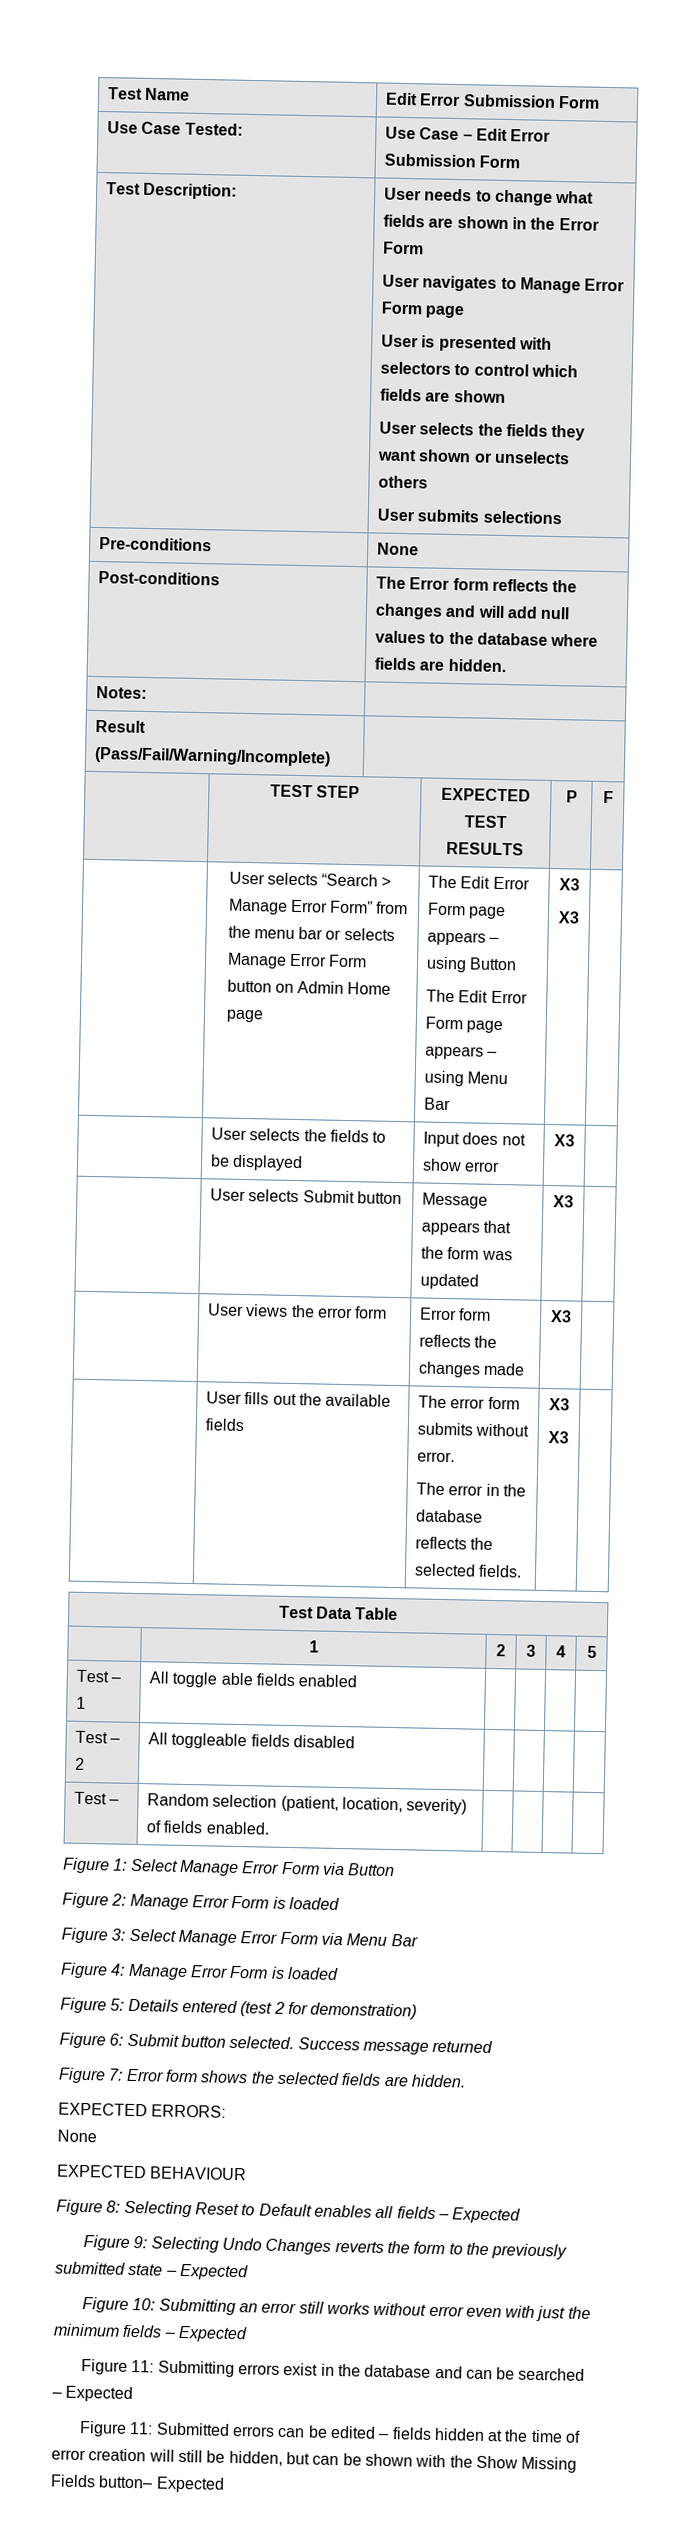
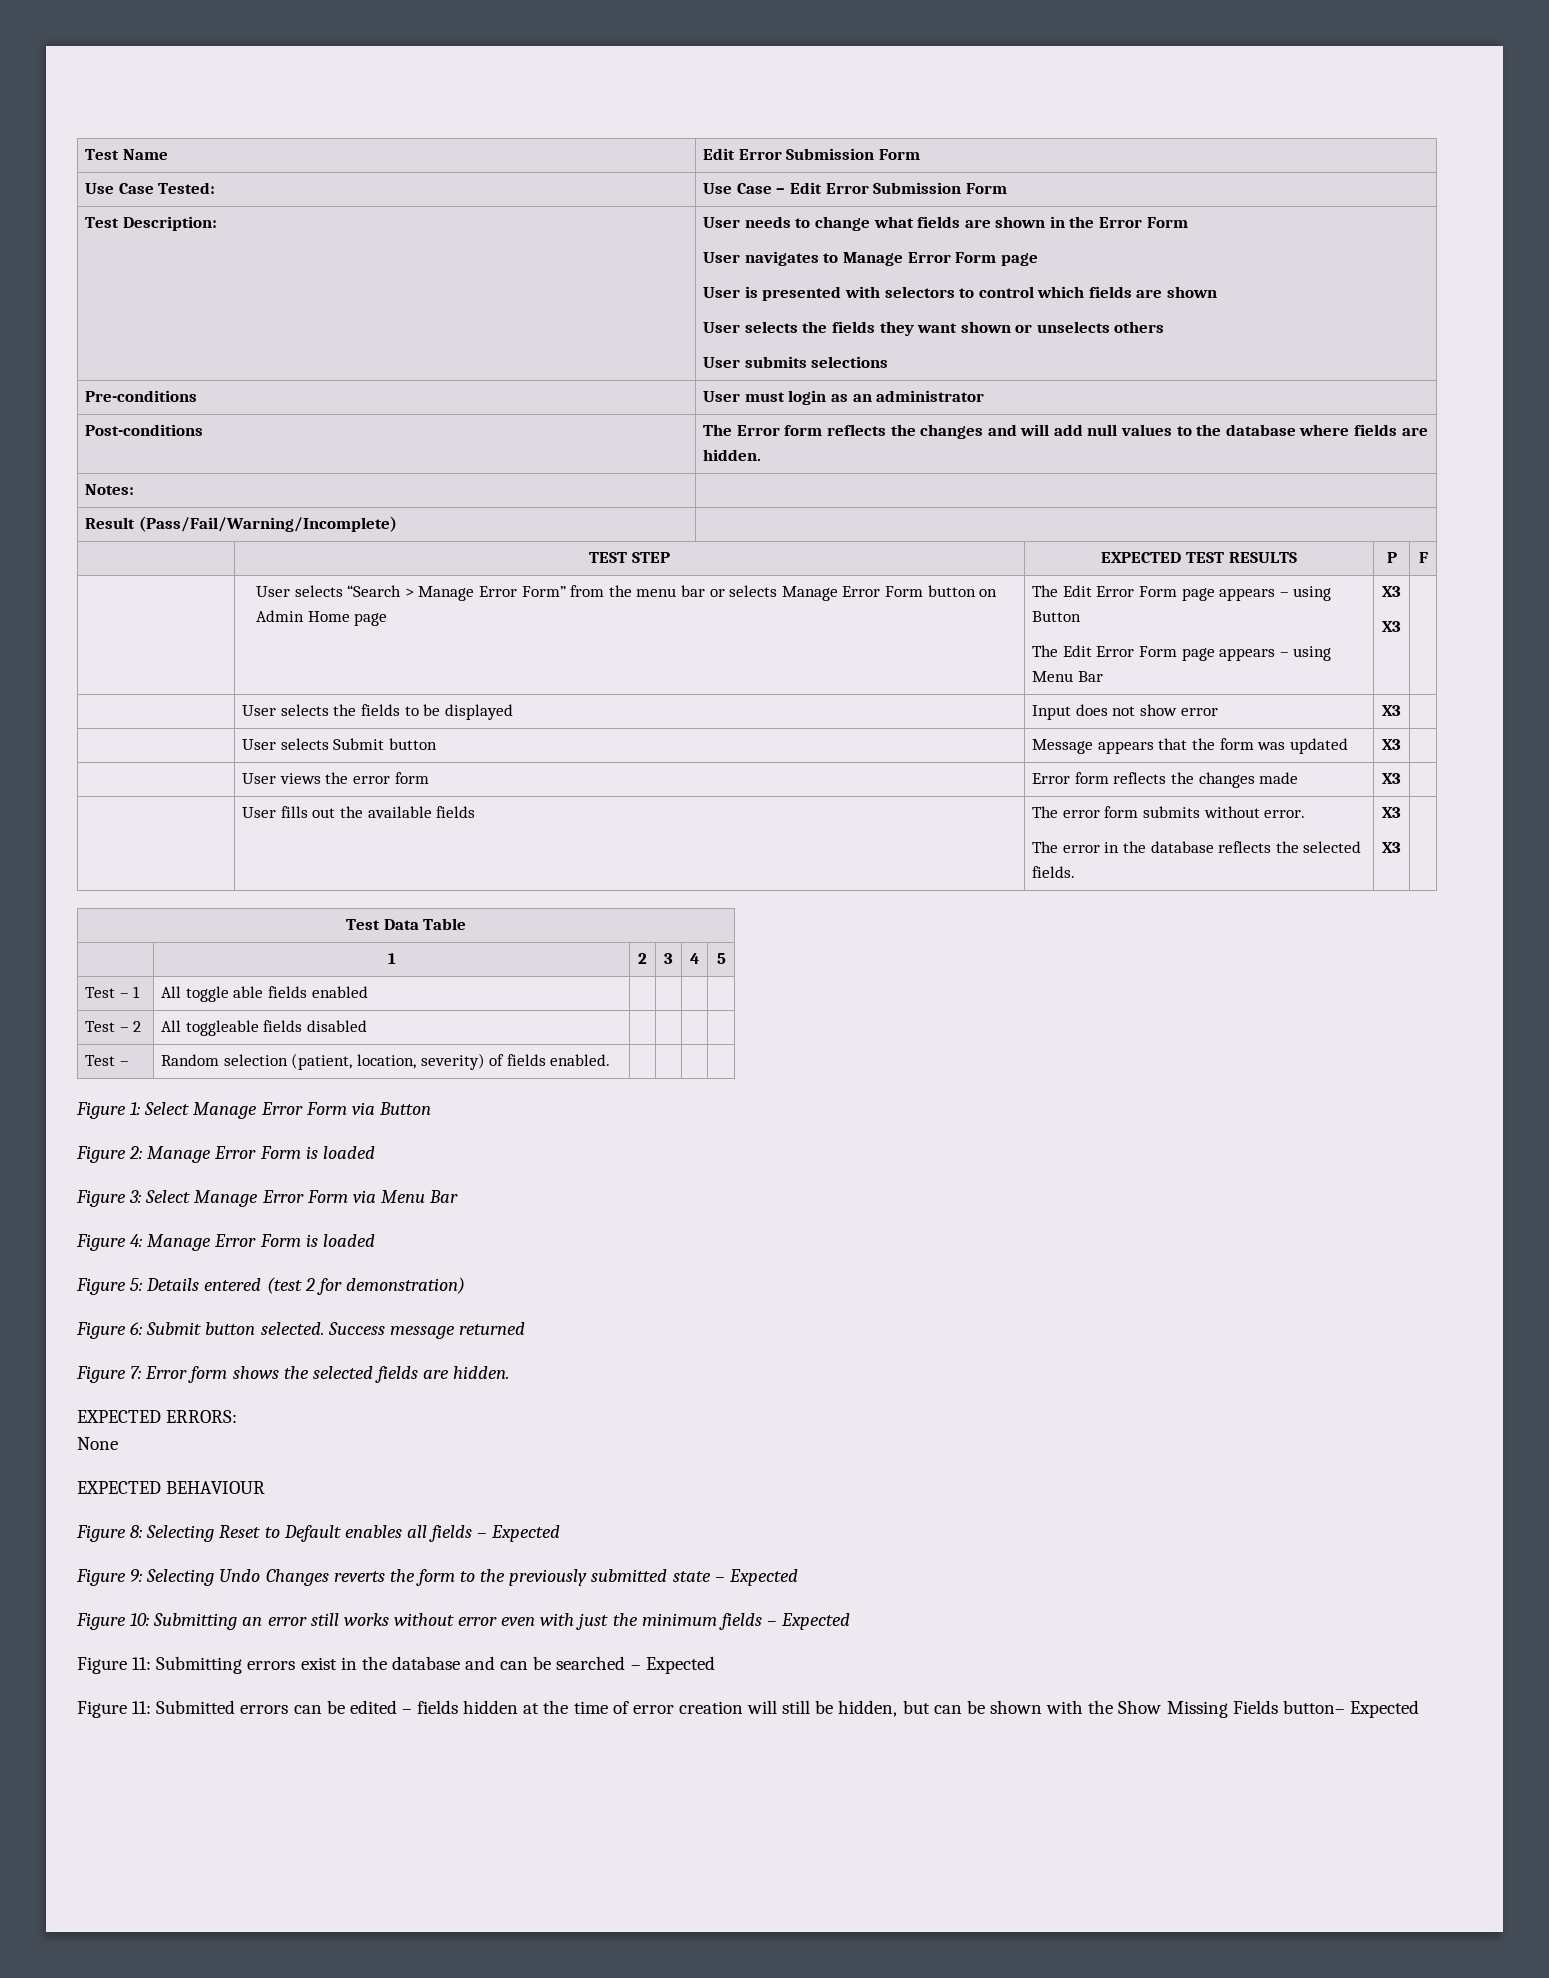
[377,542,420,556] | None -> [703,390,985,405] | User must login as an administrator

